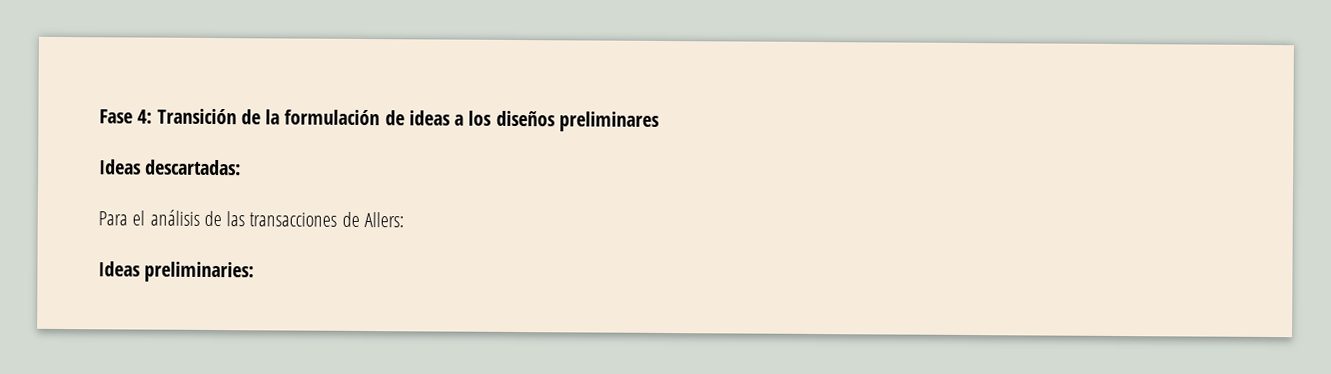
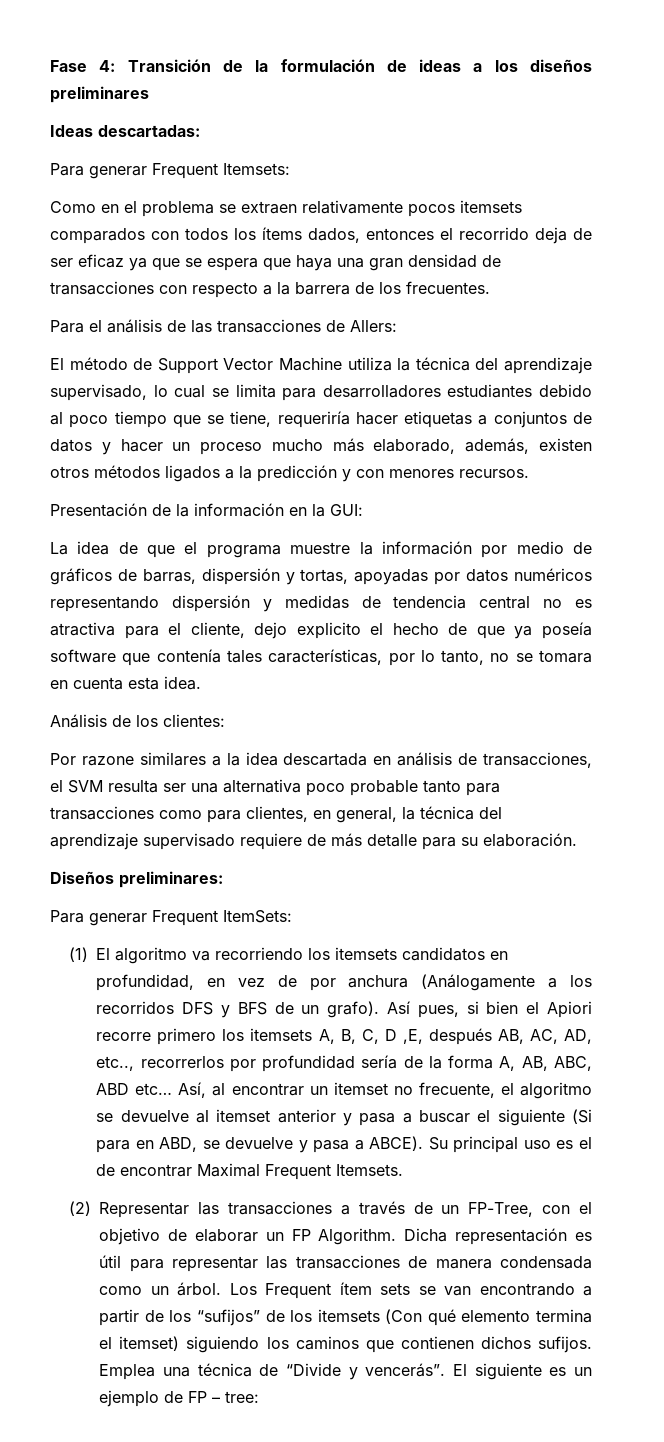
(242, 167) none -> [50,163,290,179] [50,200,522,217] [50,227,592,244] [50,254,501,271] [50,281,490,298] // Para generar Frequent Itemsets: // Como en el problema se extraen relativamente pocos itemsets comparados con todos los ítems dados, entonces el recorrido deja de ser eficaz ya que se espera que haya una gran densidad de transacciones con respecto a la barrera de los frecuentes.
[98,261,255,283] Ideas preliminaries: -> [50,357,593,374] [50,384,592,401] [50,411,592,428] [50,438,592,455] [50,465,529,482] [50,503,363,517] [50,541,593,558] [50,568,593,585] [50,595,592,612] [50,622,593,639] [50,649,593,666] [50,676,201,690] [50,714,225,728] [50,752,592,768] [50,779,500,796] [50,806,502,823] [50,833,577,850] [50,871,223,888] [50,910,292,926] [69,947,509,964] [96,974,592,991] [96,1001,592,1018] [96,1028,592,1045] [96,1055,592,1072] [96,1082,592,1099] [96,1109,592,1126] [96,1136,592,1153] [96,1163,404,1180] [69,1201,592,1218] [99,1228,592,1245] [99,1255,592,1272] [99,1282,592,1299] [99,1309,592,1326] [99,1336,592,1353] [99,1363,593,1380] [99,1390,260,1407] El método de Support Vector Machine utiliza la técnica del aprendizaje supervisado, lo cual se limita para desarrolladores estudiantes debido al poco tiempo que se tiene, requeriría hacer etiquetas a conjuntos de datos y hacer un proceso mucho más elaborado, además, existen otros métodos ligados a la predicción y con menores recursos. // Presentación de la información en la GUI: // La idea de que el programa muestre la información por medio de gráficos de barras, dispersión y tortas, apoyadas por datos numéricos representando dispersión y medidas de tendencia central no es atractiva para el cliente, dejo explicito el hecho de que ya poseía software que contenía tales características, por lo tanto, no se tomara en cuenta esta idea. // Análisis de los clientes: // Por razone similares a la idea descartada en análisis de transacciones, el SVM resulta ser una alternativa poco probable tanto para transacciones como para clientes, en general, la técnica del aprendizaje supervisado requiere de más detalle para su elaboración. // Diseños preliminares: // Para generar Frequent ItemSets: // (1) El algoritmo va recorriendo los itemsets candidatos en profundidad, en vez de por anchura (Análogamente a los recorridos DFS y BFS de un grafo). Así pues, si bien el Apiori recorre primero los itemsets A, B, C, D ,E, después AB, AC, AD, etc.., recorrerlos por profundidad sería de la forma A, AB, ABC, ABD etc… Así, al encontrar un itemset no frecuente, el algoritmo se devuelve al itemset anterior y pasa a buscar el siguiente (Si para en ABD, se devuelve y pasa a ABCE). Su principal uso es el de encontrar Maximal Frequent Itemsets. // (2) Representar las transacciones a través de un FP-Tree, con el objetivo de elaborar un FP Algorithm. Dicha representación es útil para representar las transacciones de manera condensada como un árbol. Los Frequent ítem sets se van encontrando a partir de los “sufijos” de los itemsets (Con qué elemento termina el itemset) siguiendo los caminos que contienen dichos sufijos. Emplea una técnica de “Divide y vencerás”. El siguiente es un ejemplo de FP – tree:

